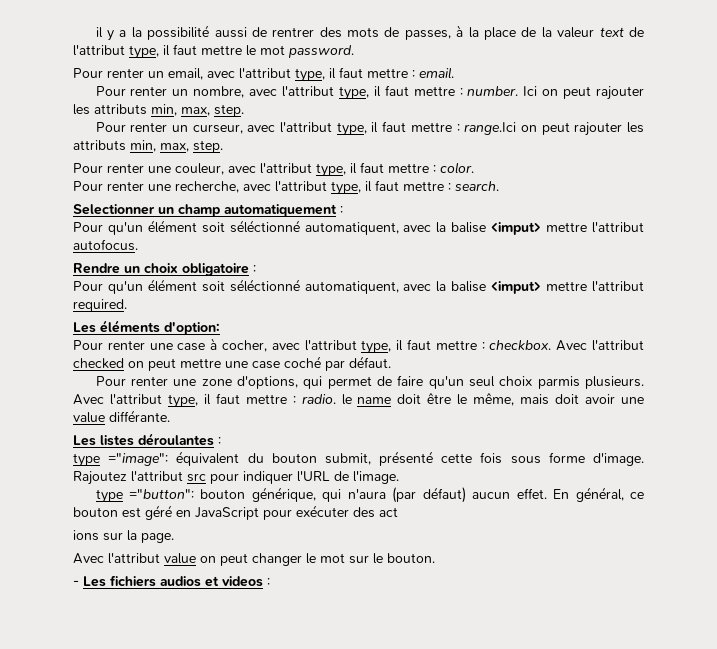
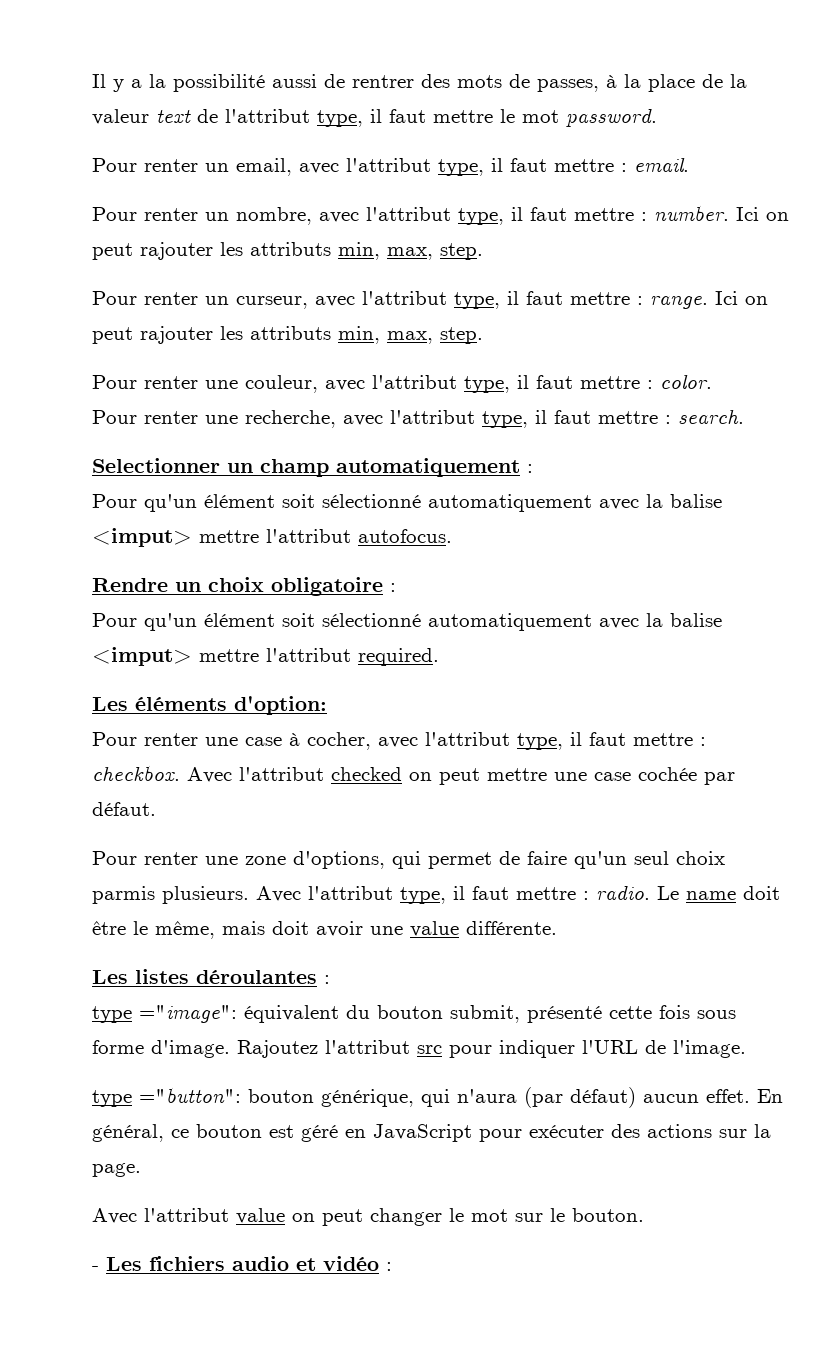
[95,27,103,38] il -> [92,74,106,88] Il
[464,122,517,135] range.Ici -> [650,291,738,309] range. Ici
[229,220,399,235] séléctionné automatiquent, -> [322,494,592,512] sélectionné automatiquement
[229,279,399,294] séléctionné automatiquent, -> [322,613,592,631] sélectionné automatiquement
[284,356,321,368] coché -> [638,767,697,781] cochée
[341,394,352,405] le -> [657,886,679,900] Le
[109,410,170,422] différante. -> [466,921,557,935] différente.
[379,507,398,517] [73,530,99,541] act // ions -> [647,1124,712,1138] actions
[160,576,263,587] audios et videos -> [232,1256,379,1271] audio et vidéo

